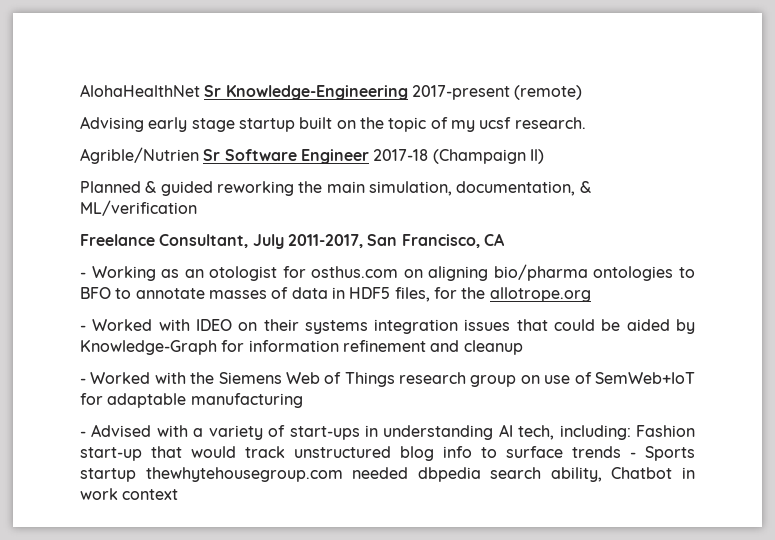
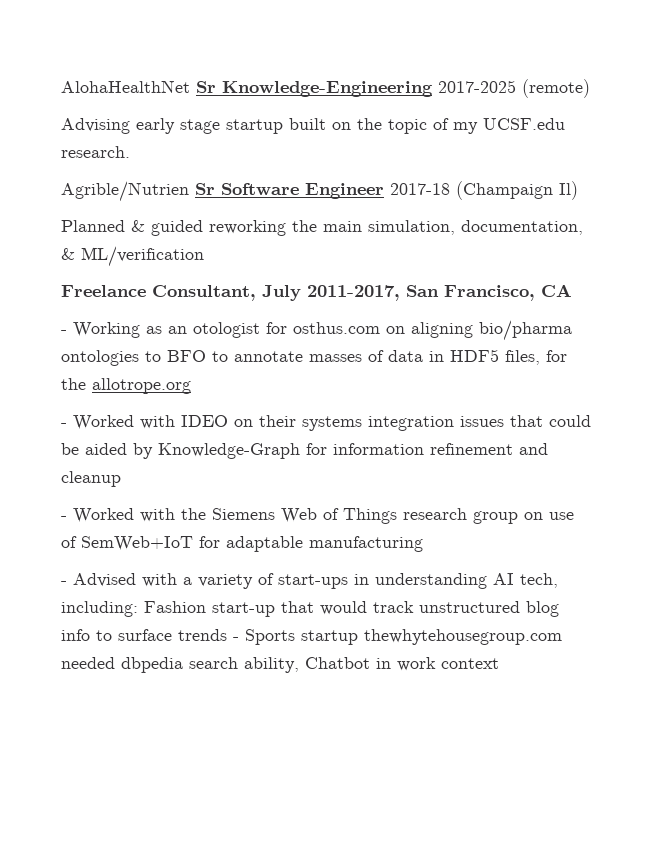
[411,85,510,100] 2017-present -> [438,80,516,93] 2017-2025
[479,117,512,129] ucsf -> [483,118,565,130] UCSF.edu

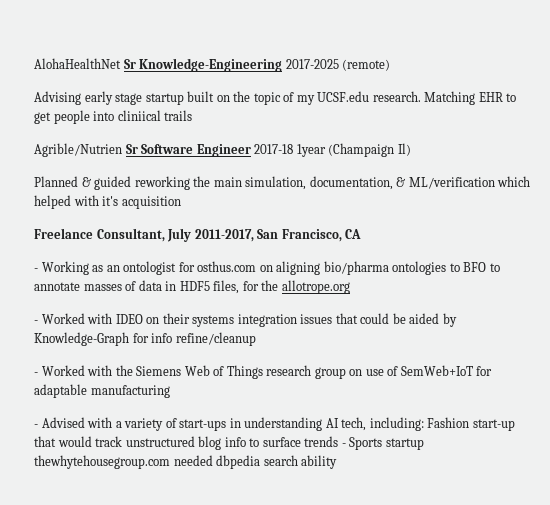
(130, 152) none -> [424,91,517,105] [34,110,193,124] Matching EHR to get people into cliniical trails
(450, 189) none -> [296,144,326,157] 1year
(204, 256) none -> [497,176,531,187] [34,195,181,209] which helped with it's acquisition
[193,322,260,338] otologist -> [123,261,177,275] ontologist
[333,443,548,455] [61,471,121,487] information refinement and cleanup -> [151,332,256,346] info refine/cleanup
[244,657,499,673] ability, Chatbot in work context -> [301,455,338,469] ability

